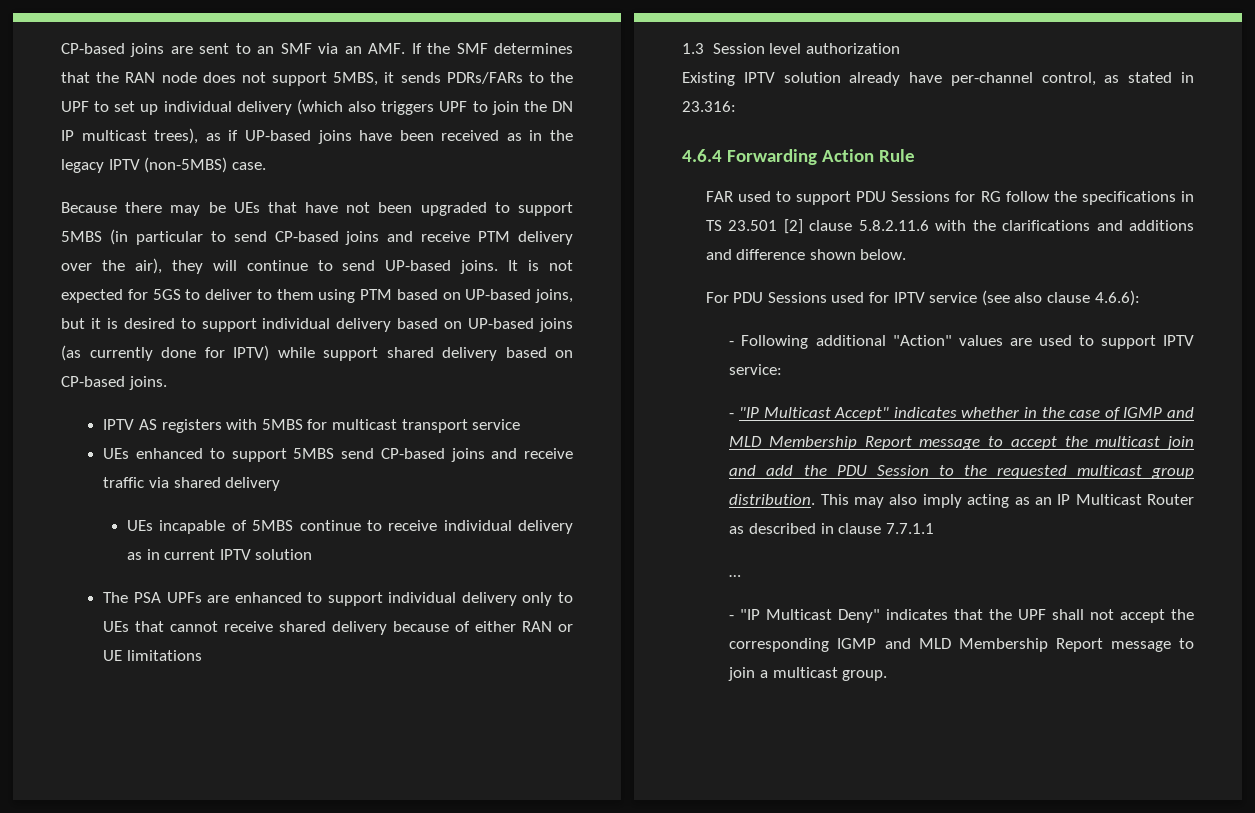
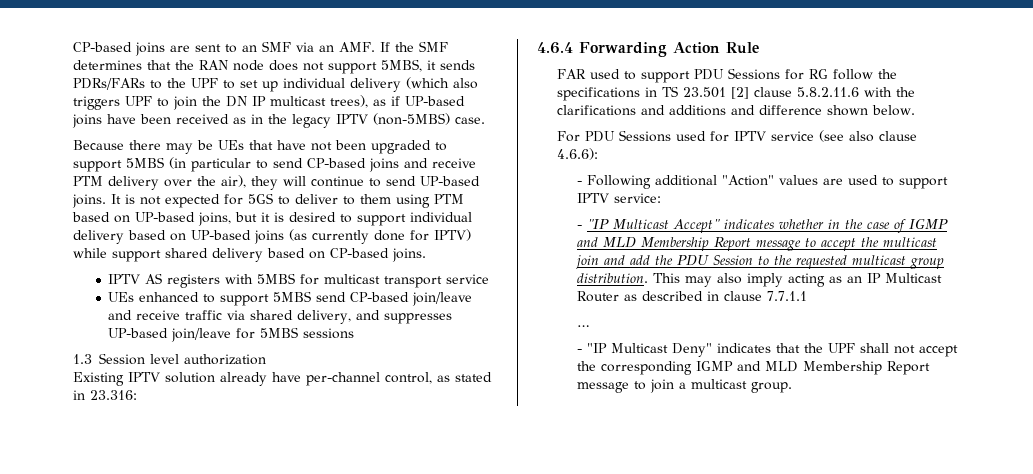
[450,448,485,462] joins -> [412,292,473,306] join/leave
[225,477,281,491] [127,520,573,534] [127,549,313,560] [103,592,573,606] [103,621,573,635] [103,650,202,661] delivery // UEs incapable of 5MBS continue to receive individual delivery as in current IPTV solution // The PSA UPFs are enhanced to support individual delivery only to UEs that cannot receive shared delivery because of either RAN or UE limitations -> [297,310,453,324] [108,327,355,342] delivery, and suppresses UP-based join/leave for 5MBS sessions

